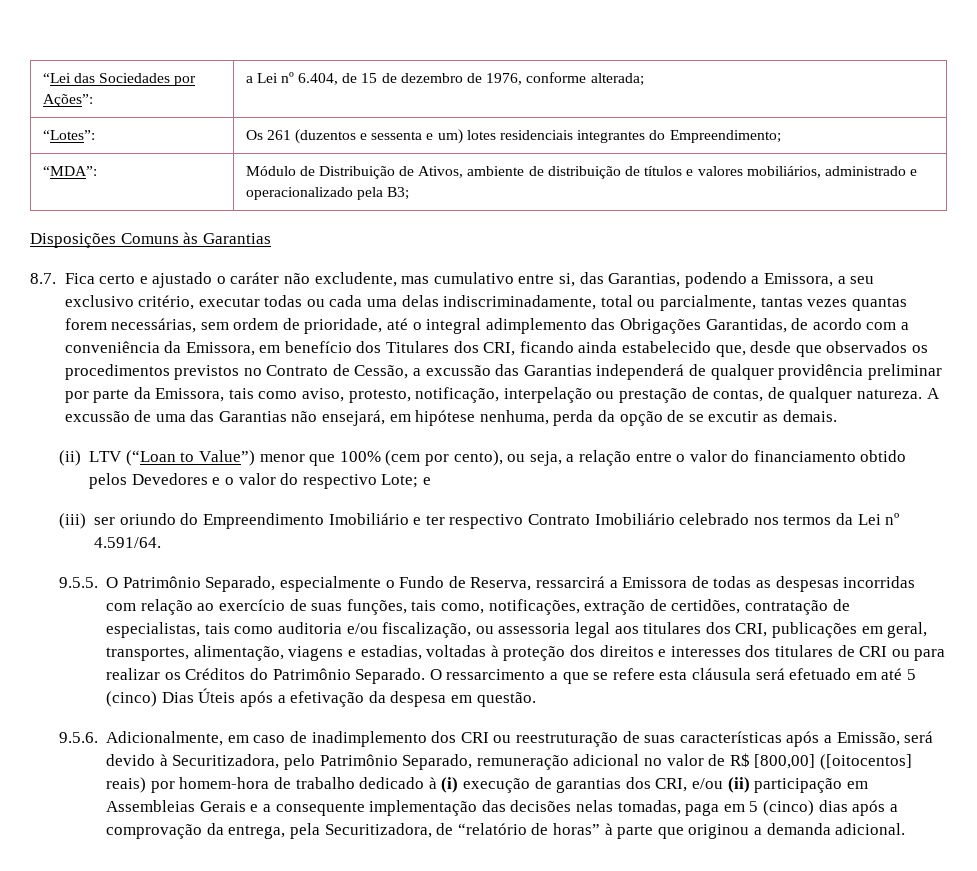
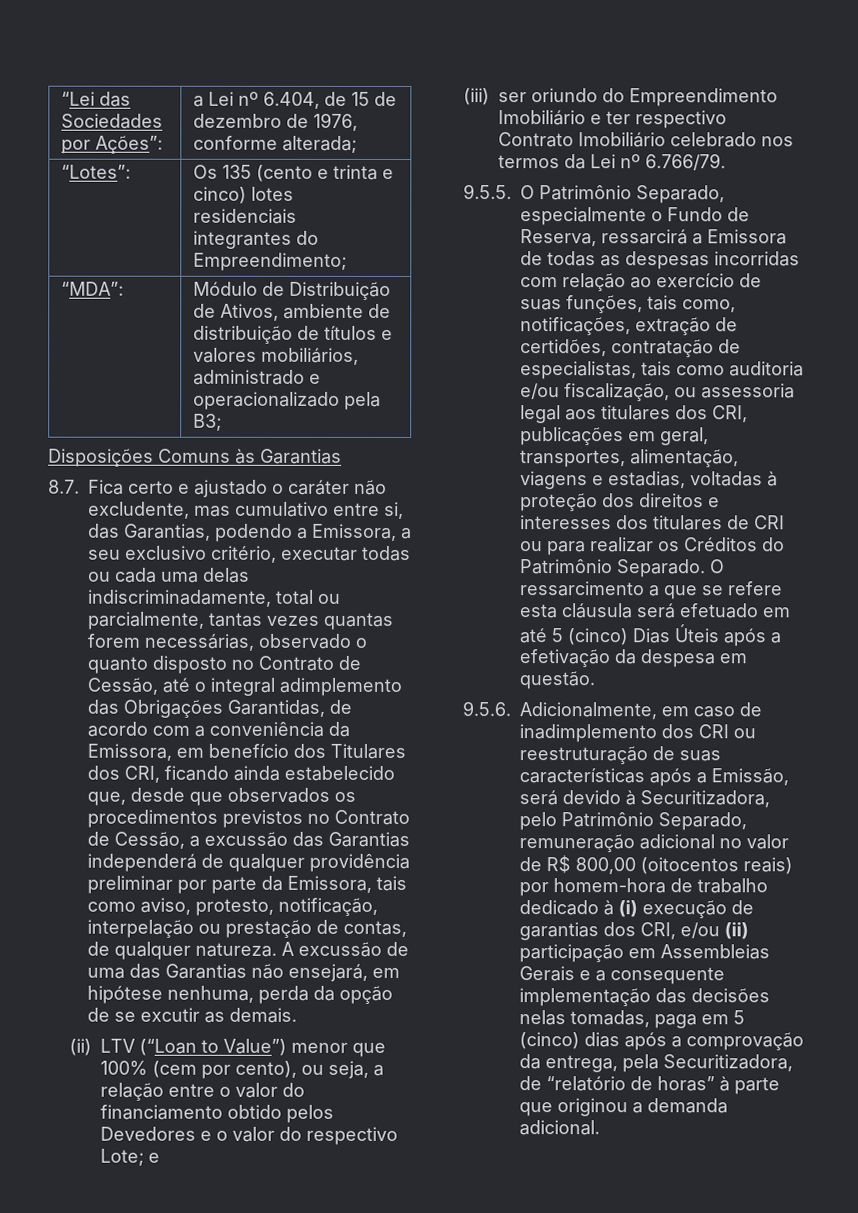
[266,129,463,144] 261 (duzentos e sessenta e um) -> [221,164,394,182] [192,186,247,204] 135 (cento e trinta e cinco)
[200,318,383,334] sem ordem de prioridade, -> [258,633,367,649] [87,655,361,674] [87,677,158,695] observado o quanto disposto no Contrato de Cessão,
[94,537,162,548] 4.591/64. -> [644,153,726,171] 6.766/79.
[754,754,912,770] [800,00] ([oitocentos] -> [574,857,739,875] 800,00 (oitocentos

